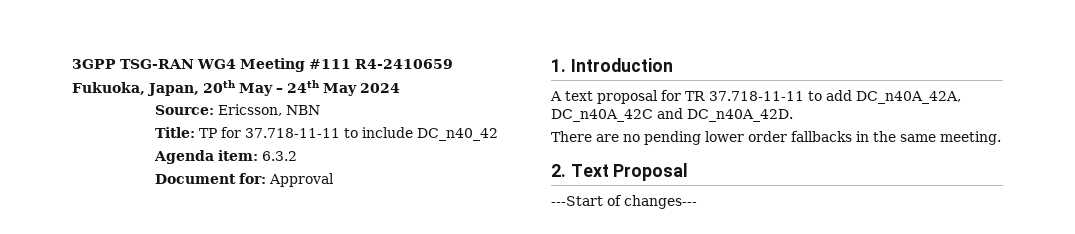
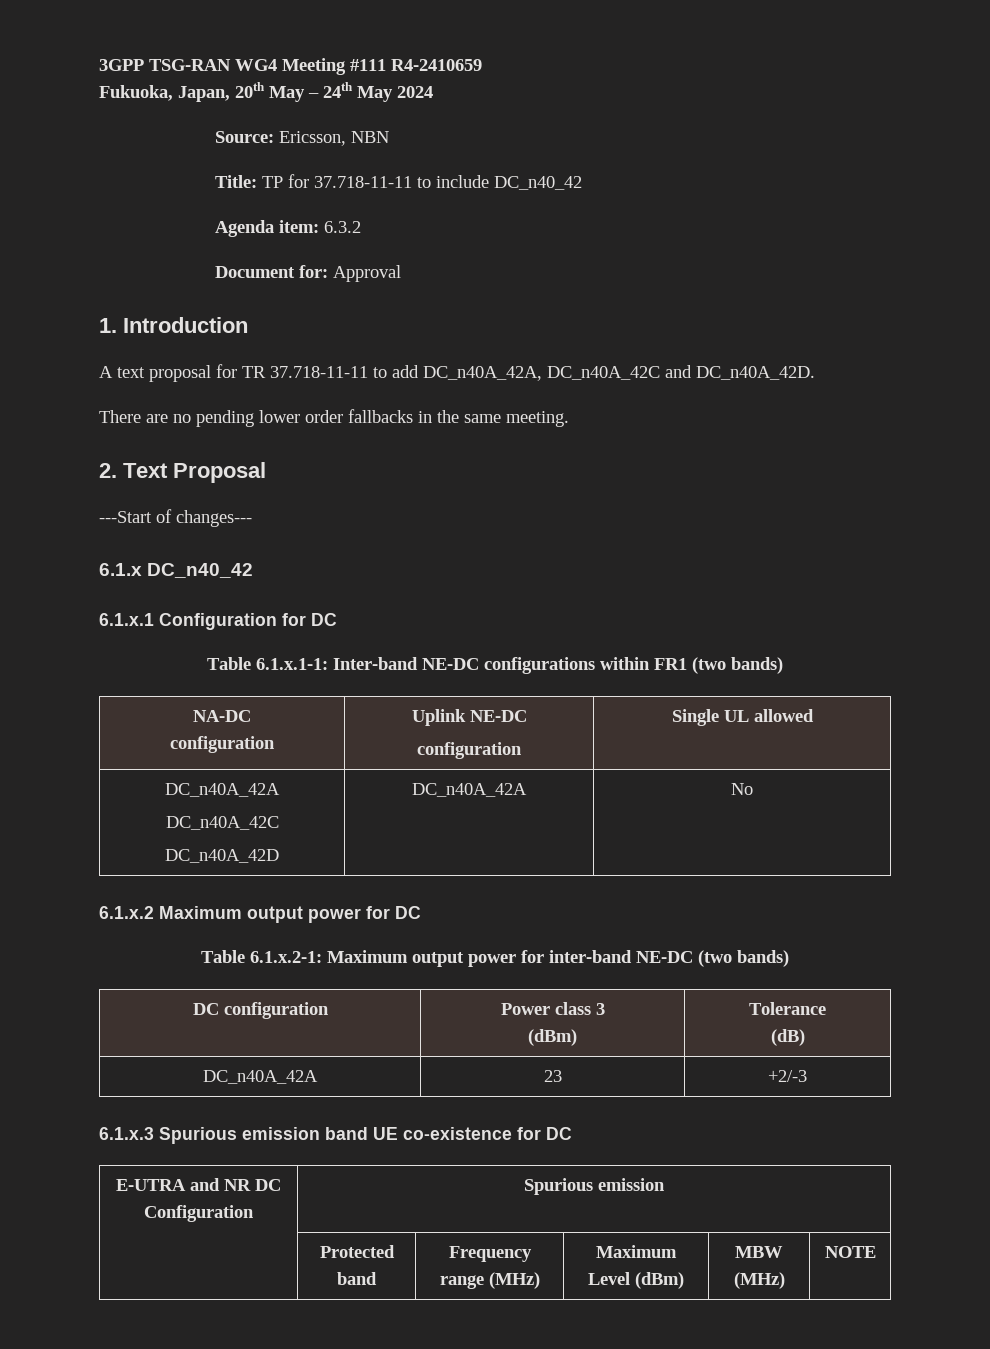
(697, 202) none -> [99,563,254,578] [99,613,337,630] [207,657,783,674] [193,710,251,722] [170,736,275,753] [411,709,527,726] [417,742,522,759] [671,709,814,726] [165,783,280,797] [165,816,279,830] [165,849,279,863] [412,783,527,797] [731,783,753,795] [99,906,421,923] [201,950,789,967] [192,1002,329,1019] [500,1002,605,1015] [528,1029,577,1046] [749,1002,826,1015] [770,1029,805,1046] [203,1070,318,1084] [543,1070,562,1082] [768,1070,807,1082] [99,1127,572,1144] [116,1178,281,1191] [144,1205,254,1222] [524,1178,665,1195] [319,1245,395,1258] [337,1272,377,1285] [448,1246,532,1262] [439,1272,540,1289] [596,1245,677,1258] [588,1272,684,1289] [735,1246,783,1258] [733,1272,785,1289] [824,1246,876,1258] // 6.1.x DC_n40_42 // 6.1.x.1 Configuration for DC // Table 6.1.x.1-1: Inter-band NE-DC configurations within FR1 (two bands) // NA-DC // configuration | Uplink NE-DC // configuration | Single UL allowed // DC_n40A_42A // DC_n40A_42C // DC_n40A_42D | DC_n40A_42A | No // 6.1.x.2 Maximum output power for DC // Table 6.1.x.2-1: Maximum output power for inter-band NE-DC (two bands) // DC configuration | Power class 3 // (dBm) | Tolerance // (dB) // DC_n40A_42A | 23 | +2/-3 // 6.1.x.3 Spurious emission band UE co-existence for DC // E-UTRA and NR DC Configuration | Spurious emission // | Protected band | Frequency range (MHz) | Maximum Level (dBm) | MBW (MHz) | NOTE

